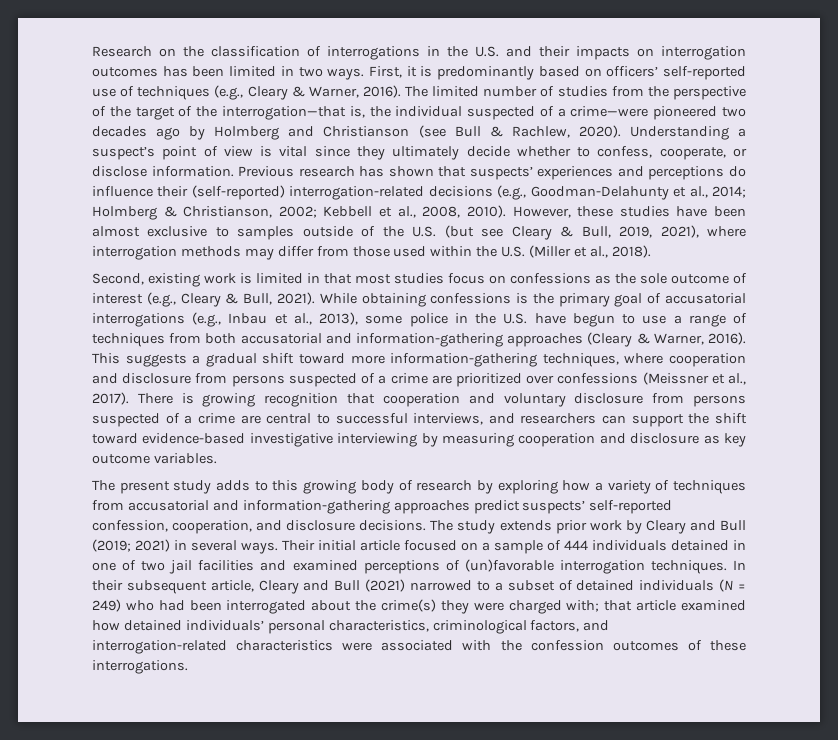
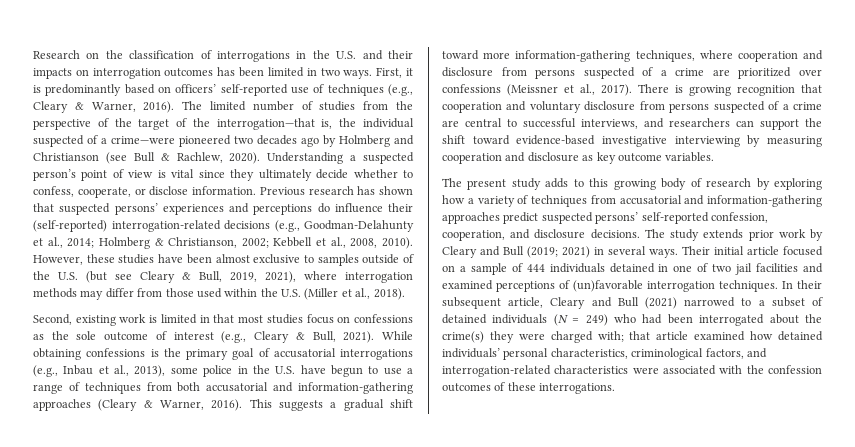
[92,146,155,160] suspect’s -> [363,152,414,164] [33,169,76,181] suspected person’s
[469,166,533,180] suspects’ -> [59,203,158,215] suspected persons’
[522,500,586,514] suspects’ -> [541,212,639,224] suspected persons’

